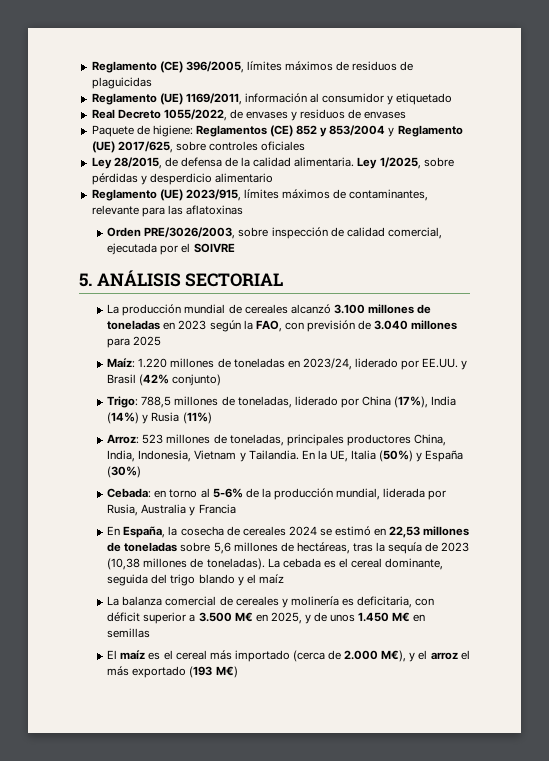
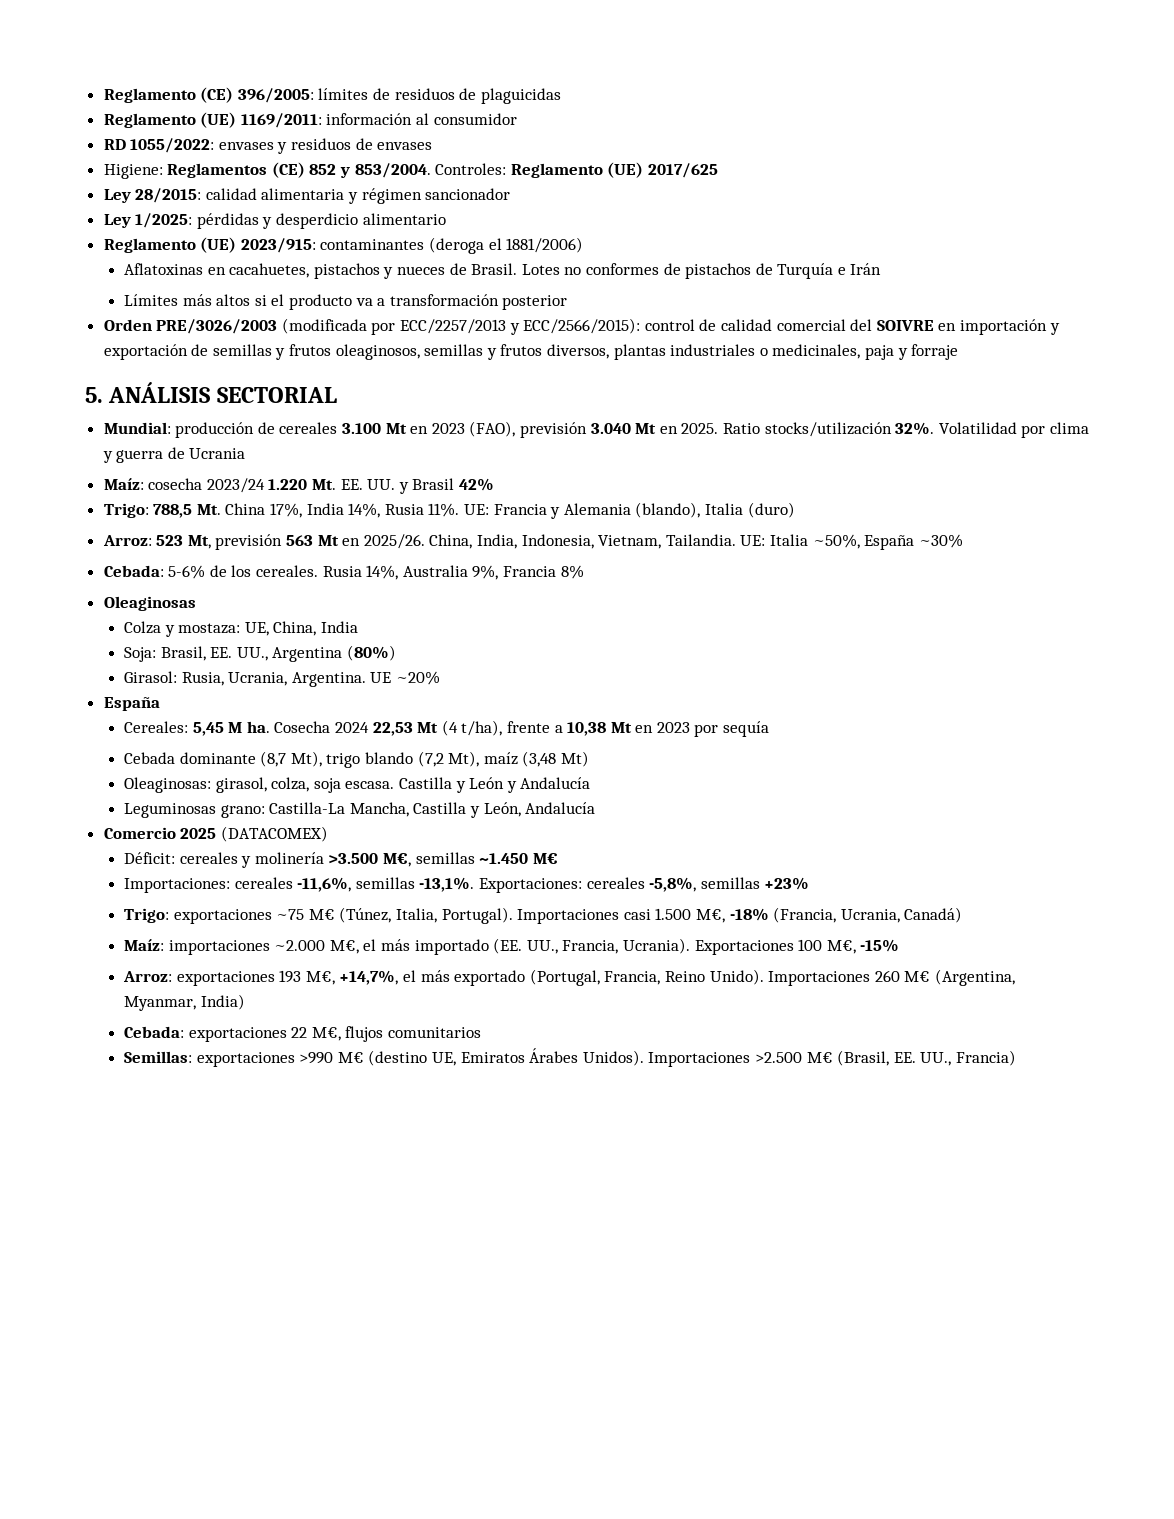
[185,61,334,73] 396/2005, límites máximos -> [237,88,369,103] 396/2005: límites
[185,93,242,105] 1169/2011, -> [240,113,322,128] 1169/2011:
[387,93,453,105] [91,109,243,121] y etiquetado // Real Decreto 1055/2022, de -> [103,138,215,153] // RD 1055/2022:
[91,125,193,137] Paquete de higiene: -> [103,164,163,179] Higiene:
[329,125,463,137] [91,141,306,153] [91,157,454,169] 853/2004 y Reglamento (UE) 2017/625, sobre controles oficiales // Ley 28/2015, de defensa de la calidad alimentaria. Ley 1/2025, sobre -> [354,162,719,178] [103,188,511,204] [103,213,193,228] 853/2004. Controles: Reglamento (UE) 2017/625 // Ley 28/2015: calidad alimentaria y régimen sancionador // Ley 1/2025:
[185,189,429,201] [91,205,243,217] [107,227,442,239] [107,243,235,255] [79,270,284,287] [107,304,432,316] [107,320,458,332] [107,336,162,348] [107,358,468,370] [107,374,222,386] [107,396,457,408] [107,412,212,424] [107,434,446,446] [107,450,464,462] [107,466,142,478] [107,488,447,500] [107,504,236,516] [107,526,470,538] [107,542,470,554] [107,558,444,570] [107,574,284,586] [107,596,435,608] [107,612,426,624] [107,628,151,638] [107,650,470,662] [107,666,238,678] 2023/915, límites máximos de contaminantes, relevante para las aflatoxinas // Orden PRE/3026/2003, sobre inspección de calidad comercial, ejecutada por el SOIVRE // 5. ANÁLISIS SECTORIAL // La producción mundial de cereales alcanzó 3.100 millones de toneladas en 2023 según la FAO, con previsión de 3.040 millones para 2025 // Maíz: 1.220 millones de toneladas en 2023/24, liderado por EE.UU. y Brasil (42% conjunto) // Trigo: 788,5 millones de toneladas, liderado por China (17%), India (14%) y Rusia (11%) // Arroz: 523 millones de toneladas, principales productores China, India, Indonesia, Vietnam y Tailandia. En la UE, Italia (50%) y España (30%) // Cebada: en torno al 5-6% de la producción mundial, liderada por Rusia, Australia y Francia // En España, la cosecha de cereales 2024 se estimó en 22,53 millones de toneladas sobre 5,6 millones de hectáreas, tras la sequía de 2023 (10,38 millones de toneladas). La cebada es el cereal dominante, seguida del trigo blando y el maíz // La balanza comercial de cereales y molinería es deficitaria, con déficit superior a 3.500 M€ en 2025, y de unos 1.450 M€ en semillas // El maíz es el cereal más importado (cerca de 2.000 M€), y el arroz el más exportado (193 M€) -> [240,237,584,254] [124,263,882,279] [124,294,568,310] [103,318,1060,335] [103,344,959,360] [85,382,337,403] [103,421,1089,438] [102,447,246,463] [103,478,495,494] [103,502,795,519] [102,534,963,550] [103,565,584,580] [103,596,196,611] [124,621,358,637] [124,645,396,662] [124,671,440,687] [103,697,160,711] [124,720,770,737] [124,751,589,768] [124,777,591,793] [124,802,596,818] [103,826,328,842] [124,852,558,868] [124,877,810,893] [124,907,963,924] [124,938,900,955] [123,969,1015,986] [124,994,245,1011] [124,1026,481,1042] [124,1048,1016,1067] 2023/915: contaminantes (deroga el 1881/2006) // Aflatoxinas en cacahuetes, pistachos y nueces de Brasil. Lotes no conformes de pistachos de Turquía e Irán // Límites más altos si el producto va a transformación posterior // Orden PRE/3026/2003 (modificada por ECC/2257/2013 y ECC/2566/2015): control de calidad comercial del SOIVRE en importación y exportación de semillas y frutos oleaginosos, semillas y frutos diversos, plantas industriales o medicinales, paja y forraje // 5. ANÁLISIS SECTORIAL // Mundial: producción de cereales 3.100 Mt en 2023 (FAO), previsión 3.040 Mt en 2025. Ratio stocks/utilización 32%. Volatilidad por clima y guerra de Ucrania // Maíz: cosecha 2023/24 1.220 Mt. EE. UU. y Brasil 42% // Trigo: 788,5 Mt. China 17%, India 14%, Rusia 11%. UE: Francia y Alemania (blando), Italia (duro) // Arroz: 523 Mt, previsión 563 Mt en 2025/26. China, India, Indonesia, Vietnam, Tailandia. UE: Italia ~50%, España ~30% // Cebada: 5-6% de los cereales. Rusia 14%, Australia 9%, Francia 8% // Oleaginosas // Colza y mostaza: UE, China, India // Soja: Brasil, EE. UU., Argentina (80%) // Girasol: Rusia, Ucrania, Argentina. UE ~20% // España // Cereales: 5,45 M ha. Cosecha 2024 22,53 Mt (4 t/ha), frente a 10,38 Mt en 2023 por sequía // Cebada dominante (8,7 Mt), trigo blando (7,2 Mt), maíz (3,48 Mt) // Oleaginosas: girasol, colza, soja escasa. Castilla y León y Andalucía // Leguminosas grano: Castilla-La Mancha, Castilla y León, Andalucía // Comercio 2025 (DATACOMEX) // Déficit: cereales y molinería >3.500 M€, semillas ~1.450 M€ // Importaciones: cereales -11,6%, semillas -13,1%. Exportaciones: cereales -5,8%, semillas +23% // Trigo: exportaciones ~75 M€ (Túnez, Italia, Portugal). Importaciones casi 1.500 M€, -18% (Francia, Ucrania, Canadá) // Maíz: importaciones ~2.000 M€, el más importado (EE. UU., Francia, Ucrania). Exportaciones 100 M€, -15% // Arroz: exportaciones 193 M€, +14,7%, el más exportado (Portugal, Francia, Reino Unido). Importaciones 260 M€ (Argentina, Myanmar, India) // Cebada: exportaciones 22 M€, flujos comunitarios // Semillas: exportaciones >990 M€ (destino UE, Emiratos Árabes Unidos). Importaciones >2.500 M€ (Brasil, EE. UU., Francia)

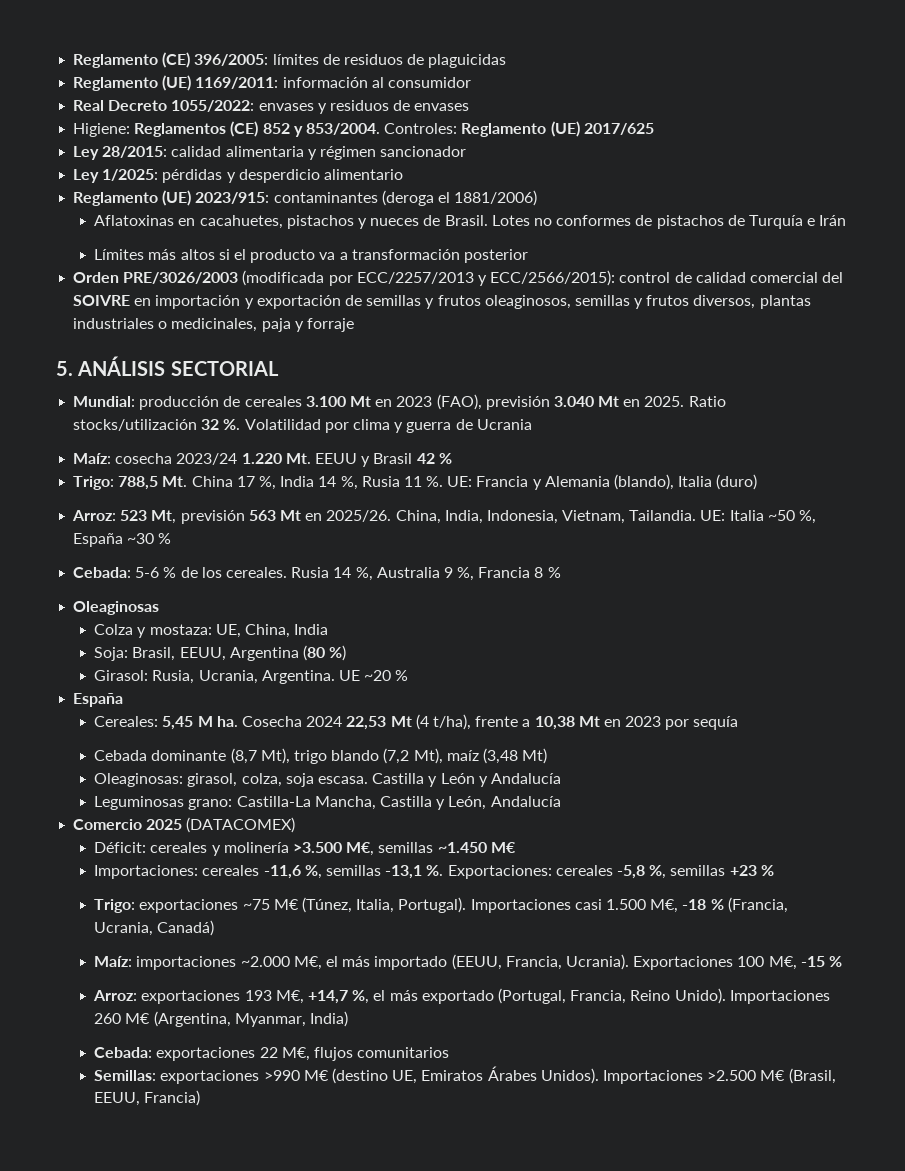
[103,139,126,150] RD -> [73,100,168,111] Real Decreto
[895,422,935,435] 32%. -> [201,419,241,430] 32 %.
[340,478,495,494] EE. UU. y Brasil 42% -> [314,453,452,467] EEUU y Brasil 42 %
[270,503,460,518] 17%, India 14%, Rusia 11%. -> [236,476,444,490] 17 %, India 14 %, Rusia 11 %.
[812,534,963,550] [103,565,206,579] ~50%, España ~30% // Cebada: 5-6% -> [767,510,817,524] [73,533,172,547] [73,567,177,578] ~50 %, España ~30 % // Cebada: 5-6 %
[366,565,584,580] 14%, Australia 9%, Francia 8% -> [333,567,561,581] 14 %, Australia 9 %, Francia 8 %
[210,645,396,662] EE. UU., Argentina (80%) -> [179,645,347,661] EEUU, Argentina (80 %)
[395,671,440,685] ~20% -> [364,670,409,681] ~20 %
[297,877,810,893] -11,6%, semillas -13,1%. Exportaciones: cereales -5,8%, semillas +23% -> [263,865,774,879] -11,6 %, semillas -13,1 %. Exportaciones: cereales -5,8 %, semillas +23 %
[729,908,769,921] -18% -> [682,899,724,910] -18 %
[493,938,558,954] (EE. UU., -> [451,954,502,970] (EEUU,
[860,939,900,952] -15% -> [800,956,842,967] -15 %
[339,970,399,985] +14,7%, -> [308,990,370,1004] +14,7 %,
[893,1052,952,1066] EE. UU., -> [94,1092,141,1106] EEUU,

